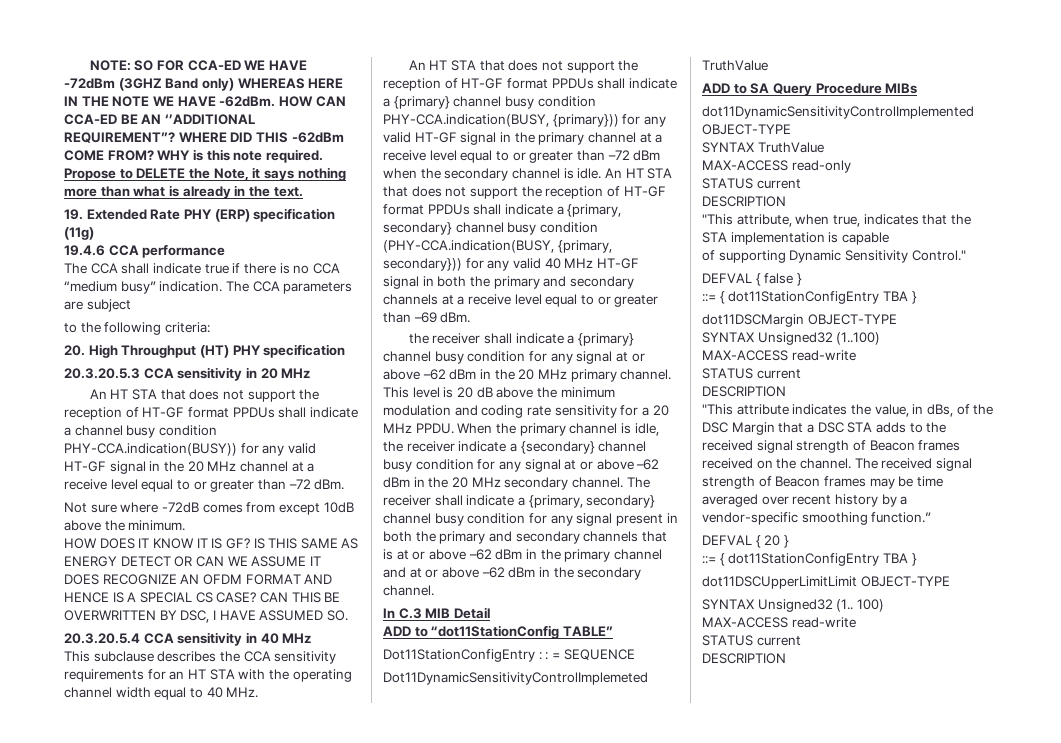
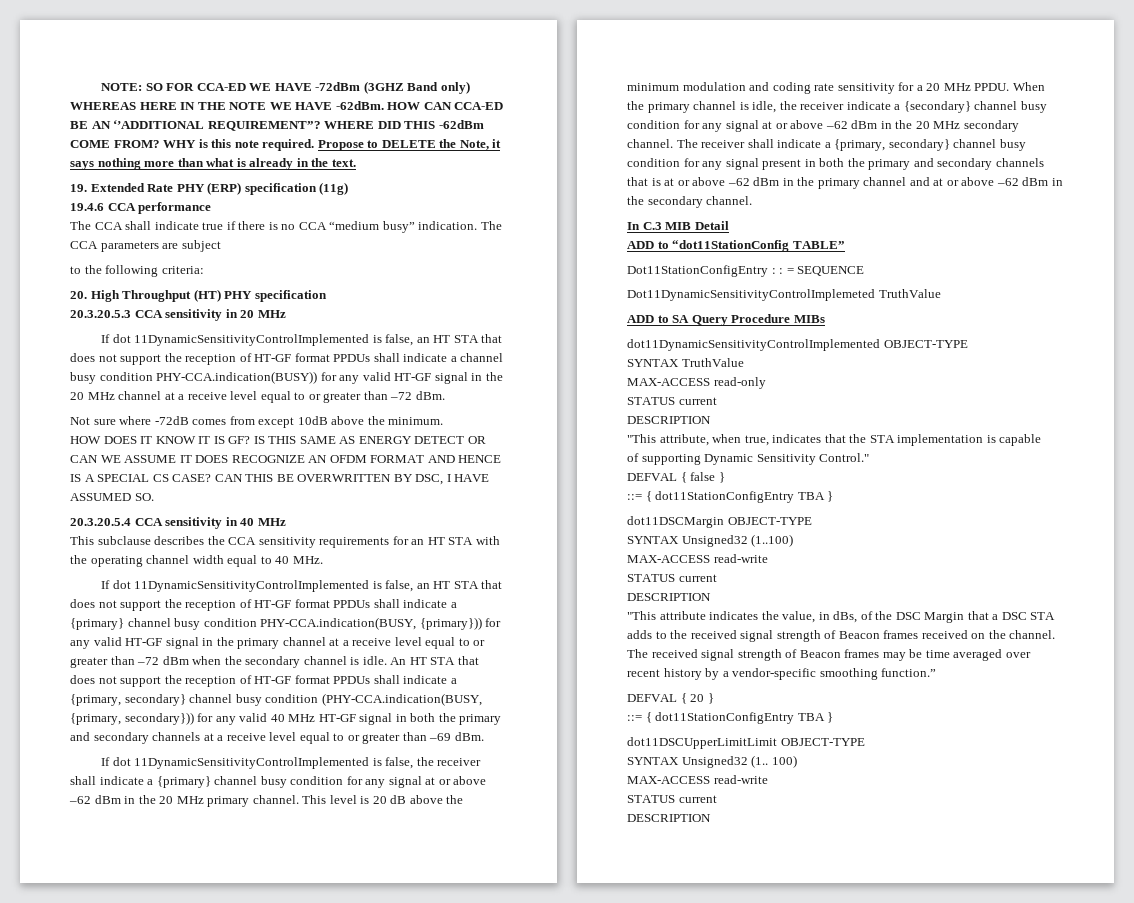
[89,389,107,399] An -> [101,334,430,346] If dot 11DynamicSensitivityControlImplemented is false, an
[408,60,426,70] An -> [101,580,430,592] If dot 11DynamicSensitivityControlImplemented is false, an
(471, 317) none -> [101,757,414,769] If dot 11DynamicSensitivityControlImplemented is false,

